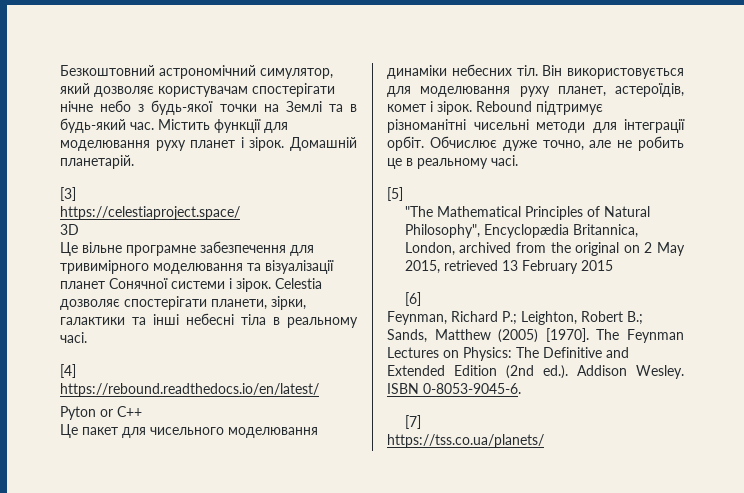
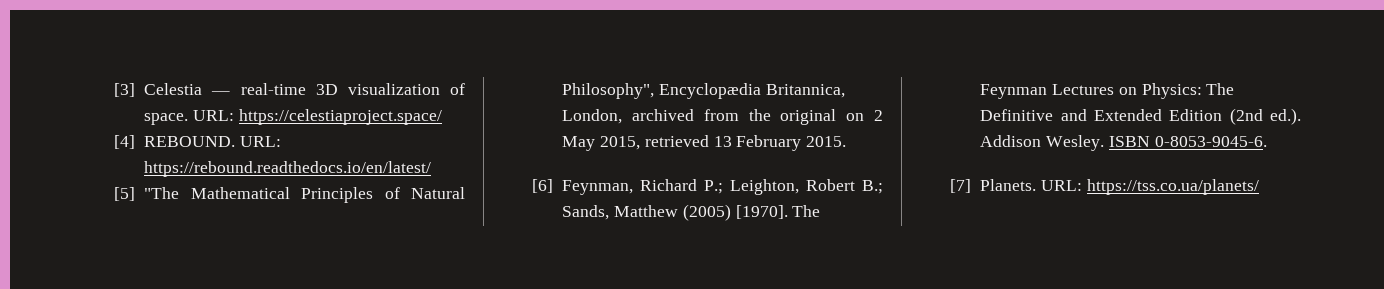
[60,65,333,79] [60,83,335,97] [60,100,357,115] [60,118,288,133] [60,137,357,151] [60,155,134,169] [60,187,76,201] [60,206,240,220] [60,224,79,235] [60,241,314,256] [60,260,334,274] [60,278,322,292] [60,296,306,310] [60,313,358,328] [60,332,87,343] [60,364,76,378] [60,383,319,397] [60,406,142,420] [60,424,318,438] [387,64,684,79] [387,83,684,97] [387,101,603,115] [387,119,685,133] [387,136,684,151] [387,155,518,169] [387,187,403,201] Безкоштовний астрономічний симулятор, який дозволяє користувачам спостерігати нічне небо з будь-якої точки на Землі та в будь-який час. Містить функції для моделювання руху планет і зірок. Домашній планетарій. // [3] // https://celestiaproject.space/ // 3D // Це вільне програмне забезпечення для тривимірного моделювання та візуалізації планет Сонячної системи і зірок. Celestia дозволяє спостерігати планети, зірки, галактики та інші небесні тіла в реальному часі. // [4] // https://rebound.readthedocs.io/en/latest/ // Pyton or C++ // Це пакет для чисельного моделювання динаміки небесних тіл. Він використовується для моделювання руху планет, астероїдів, комет і зірок. Rebound підтримує різноманітні чисельні методи для інтеграції орбіт. Обчислює дуже точно, але не робить це в реальному часі. // [5] // -> [113,83,466,97] [144,109,442,125] [113,135,282,149] [144,161,432,177] [113,187,135,201] [3] Celestia — real-time 3D visualization of space. URL: https://celestiaproject.space/ // [4] REBOUND. URL: https://rebound.readthedocs.io/en/latest/ // [5]
[580,260,613,271] 2015 -> [805,136,846,147] 2015.
(421, 299) // -> (553, 186) none
(421, 422) // -> [980,179,1083,191] Planets. URL:

